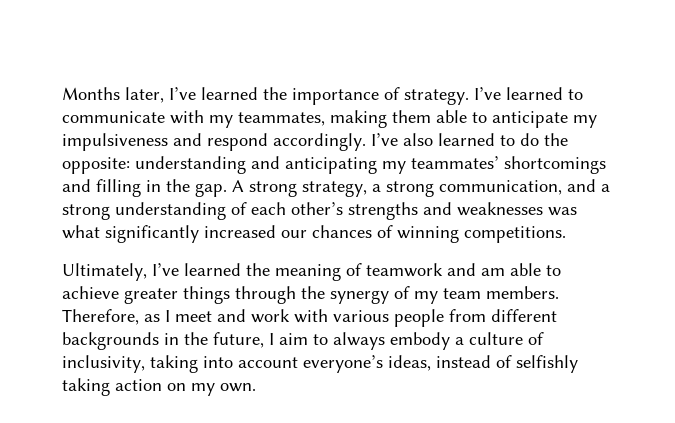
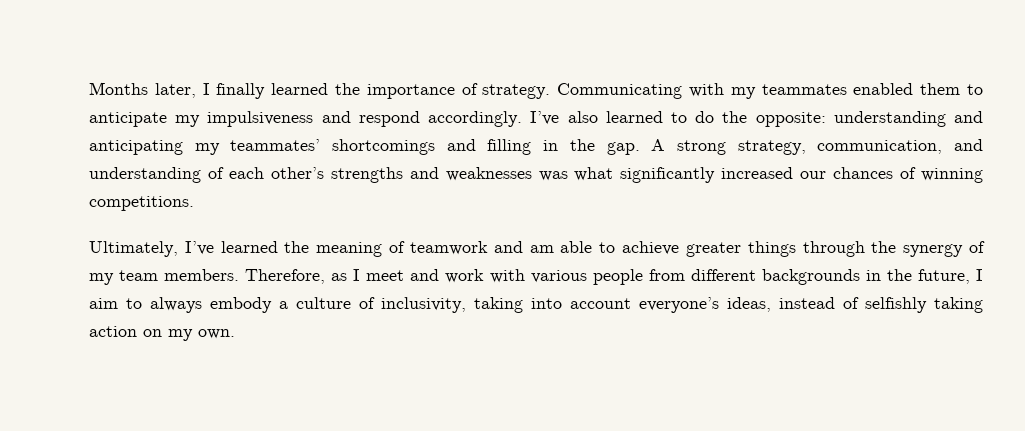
[169,87,196,100] I’ve -> [202,83,266,99] I finally
[474,87,583,100] [62,110,467,128] I’ve learned to communicate with my teammates, making them able -> [557,83,961,99] Communicating with my teammates enabled them
[372,179,610,197] [62,204,110,220] a strong communication, and a strong -> [817,139,984,154] communication, and

